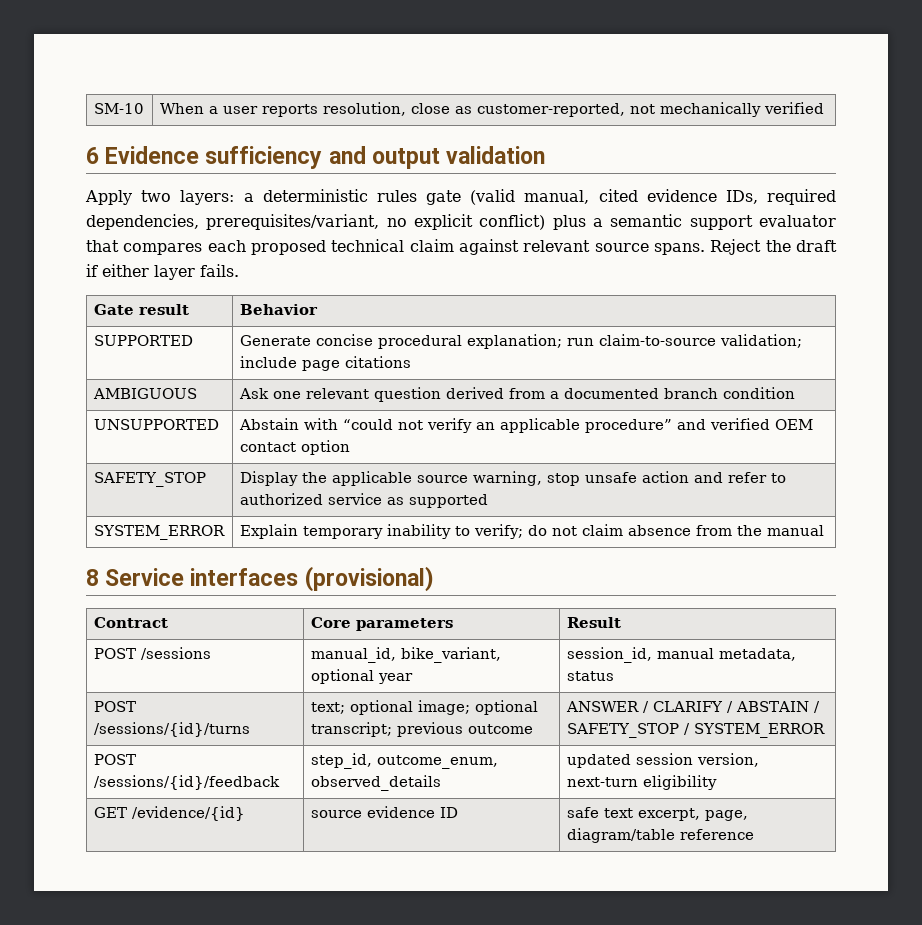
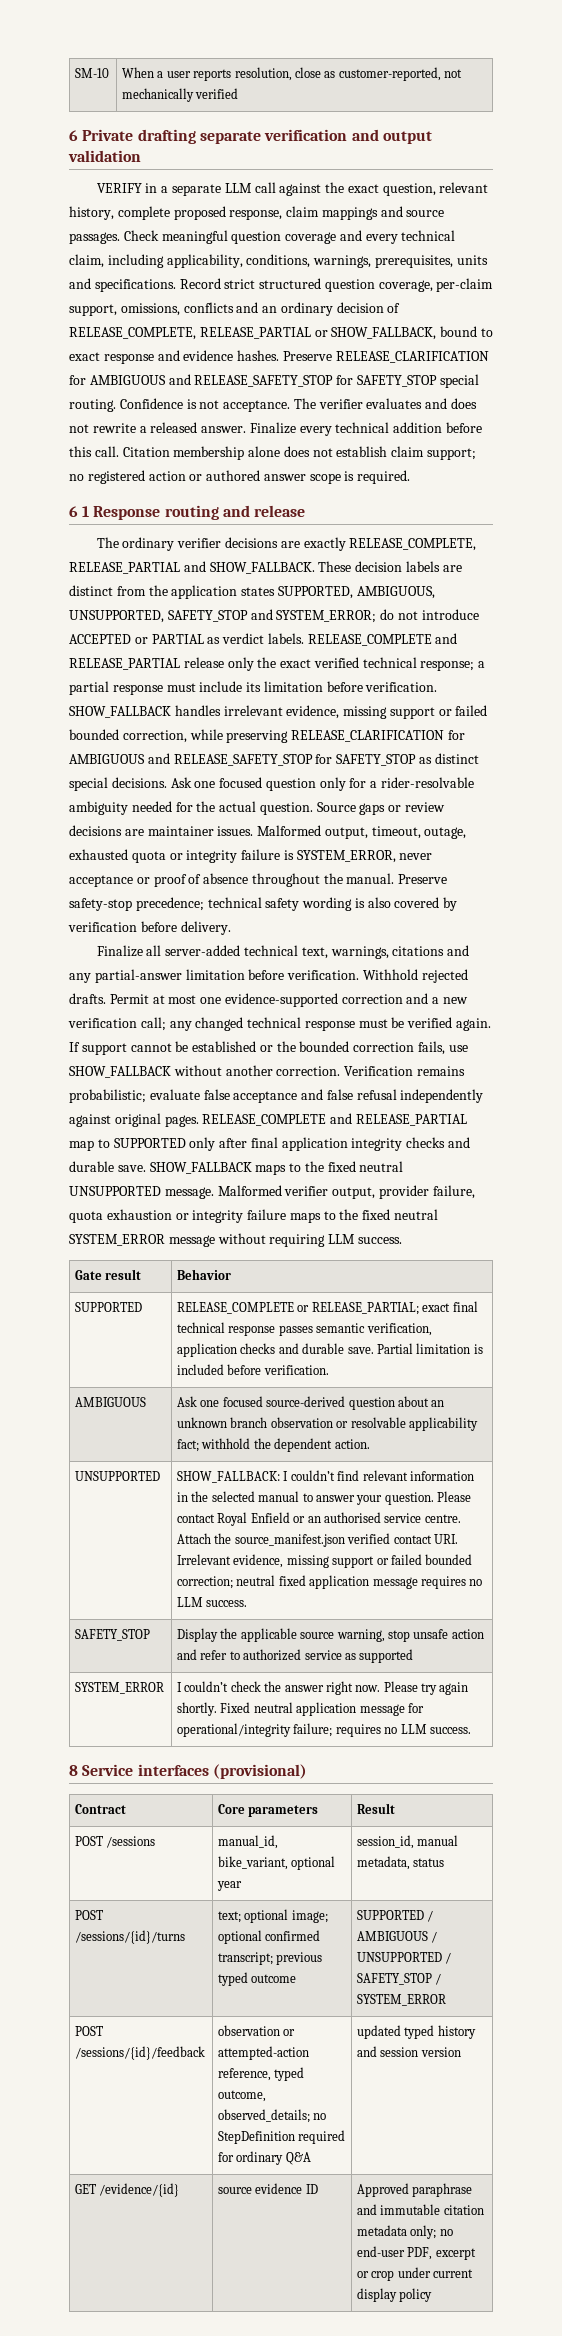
[105,146,323,169] Evidence sufficiency -> [82,129,348,144] Private drafting separate verification
[85,189,836,205] [86,214,836,230] [86,239,838,255] [86,264,239,280] [93,304,189,315] [239,304,318,315] [93,335,193,346] [239,334,802,349] [239,356,411,371] [92,388,197,399] [238,387,795,402] [93,419,219,430] [238,418,813,433] [239,440,350,455] Apply two layers: a deterministic rules gate (valid manual, cited evidence IDs, required dependencies, prerequisites/variant, no explicit conflict) plus a semantic support evaluator that compares each proposed technical claim against relevant source spans. Reject the draft if either layer fails. // Gate result | Behavior // SUPPORTED | Generate concise procedural explanation; run claim-to-source validation; include page citations // AMBIGUOUS | Ask one relevant question derived from a documented branch condition // UNSUPPORTED | Abstain with “could not verify an applicable procedure” and verified OEM contact option -> [96,182,489,196] [69,206,445,220] [69,230,456,244] [69,254,488,268] [69,278,494,292] [69,302,401,316] [69,326,493,340] [69,350,489,364] [69,374,479,388] [69,398,478,412] [69,422,483,436] [69,446,477,460] [69,470,411,484] [69,505,305,520] [96,537,477,551] [69,561,462,574] [69,585,435,599] [69,609,479,623] [69,633,458,646] [69,657,486,671] [69,681,438,695] [69,705,488,719] [69,729,465,743] [69,753,479,766] [69,777,475,791] [69,801,446,815] [69,825,467,839] [69,849,433,863] [69,873,448,887] [69,897,458,911] [68,921,231,935] [96,945,470,959] [69,969,468,983] [69,993,469,1007] [68,1017,492,1031] [69,1041,468,1055] [69,1065,465,1078] [69,1089,484,1103] [69,1113,467,1127] [69,1137,471,1151] [69,1161,404,1175] [69,1185,475,1199] [69,1209,439,1223] [69,1233,402,1247] [75,1269,142,1280] [177,1269,232,1280] [75,1302,143,1312] [177,1301,478,1315] [177,1322,432,1336] [177,1343,483,1357] [177,1364,329,1375] [75,1397,147,1407] [177,1396,445,1410] [177,1417,478,1431] [177,1438,370,1452] [75,1471,161,1481] [177,1470,474,1483] [177,1491,472,1505] [177,1512,461,1526] [177,1533,458,1547] [177,1554,473,1568] [177,1575,483,1589] [177,1597,248,1607] VERIFY in a separate LLM call against the exact question, relevant history, complete proposed response, claim mappings and source passages. Check meaningful question coverage and every technical claim, including applicability, conditions, warnings, prerequisites, units and specifications. Record strict structured question coverage, per-claim support, omissions, conflicts and an ordinary decision of RELEASE_COMPLETE, RELEASE_PARTIAL or SHOW_FALLBACK, bound to exact response and evidence hashes. Preserve RELEASE_CLARIFICATION for AMBIGUOUS and RELEASE_SAFETY_STOP for SAFETY_STOP special routing. Confidence is not acceptance. The verifier evaluates and does not rewrite a released answer. Finalize every technical addition before this call. Citation membership alone does not establish claim support; no registered action or authored answer scope is required. // 6 1 Response routing and release // The ordinary verifier decisions are exactly RELEASE_COMPLETE, RELEASE_PARTIAL and SHOW_FALLBACK. These decision labels are distinct from the application states SUPPORTED, AMBIGUOUS, UNSUPPORTED, SAFETY_STOP and SYSTEM_ERROR; do not introduce ACCEPTED or PARTIAL as verdict labels. RELEASE_COMPLETE and RELEASE_PARTIAL release only the exact verified technical response; a partial response must include its limitation before verification. SHOW_FALLBACK handles irrelevant evidence, missing support or failed bounded correction, while preserving RELEASE_CLARIFICATION for AMBIGUOUS and RELEASE_SAFETY_STOP for SAFETY_STOP as distinct special decisions. Ask one focused question only for a rider-resolvable ambiguity needed for the actual question. Source gaps or review decisions are maintainer issues. Malformed output, timeout, outage, exhausted quota or integrity failure is SYSTEM_ERROR, never acceptance or proof of absence throughout the manual. Preserve safety-stop precedence; technical safety wording is also covered by verification before delivery. // Finalize all server-added technical text, warnings, citations and any partial-answer limitation before verification. Withhold rejected drafts. Permit at most one evidence-supported correction and a new verification call; any changed technical response must be verified again. If support cannot be established or the bounded correction fails, use SHOW_FALLBACK without another correction. Verification remains probabilistic; evaluate false acceptance and false refusal independently against original pages. RELEASE_COMPLETE and RELEASE_PARTIAL map to SUPPORTED only after final application integrity checks and durable save. SHOW_FALLBACK maps to the fixed neutral UNSUPPORTED message. Malformed verifier output, provider failure, quota exhaustion or integrity failure maps to the fixed neutral SYSTEM_ERROR message without requiring LLM success. // Gate result | Behavior // SUPPORTED | RELEASE_COMPLETE or RELEASE_PARTIAL; exact final technical response passes semantic verification, application checks and durable save. Partial limitation is included before verification. // AMBIGUOUS | Ask one focused source-derived question about an unknown branch observation or resolvable applicability fact; withhold the dependent action. // UNSUPPORTED | SHOW_FALLBACK: I couldn’t find relevant information in the selected manual to answer your question. Please contact Royal Enfield or an authorised service centre. Attach the source_manifest.json verified contact URI. Irrelevant evidence, missing support or failed bounded correction; neutral fixed application message requires no LLM success.
[239,524,824,539] Explain temporary inability to verify; do not claim absence from the manual -> [177,1681,469,1695] [177,1702,424,1716] [177,1723,471,1737] I couldn’t check the answer right now. Please try again shortly. Fixed neutral application message for operational/integrity failure; requires no LLM success.
(538, 707) none -> [265,1930,321,1941] confirmed
(463, 729) none -> [218,1972,249,1986] typed
[565,701,809,713] ANSWER / CLARIFY / ABSTAIN -> [357,1910,434,1922] [357,1931,438,1943] [357,1952,443,1962] SUPPORTED / AMBIGUOUS / UNSUPPORTED
[310,753,498,769] [310,775,441,791] [566,753,759,768] [566,775,717,790] step_id, outcome_enum, observed_details | updated session version, next-turn eligibility -> [218,2025,296,2036] [218,2046,310,2060] [218,2067,305,2081] [218,2090,267,2102] [218,2109,327,2123] [218,2130,346,2144] [218,2151,311,2165] [357,2025,476,2039] [357,2046,461,2057] observation or attempted-action reference, typed outcome, observed_details; no StepDefinition required for ordinary Q&A | updated typed history and session version
[566,807,748,821] [566,828,754,843] safe text excerpt, page, diagram/table reference -> [357,2183,473,2197] [357,2204,484,2215] [357,2225,453,2239] [357,2246,476,2260] [357,2267,474,2281] [357,2288,433,2302] Approved paraphrase and immutable citation metadata only; no end-user PDF, excerpt or crop under current display policy

